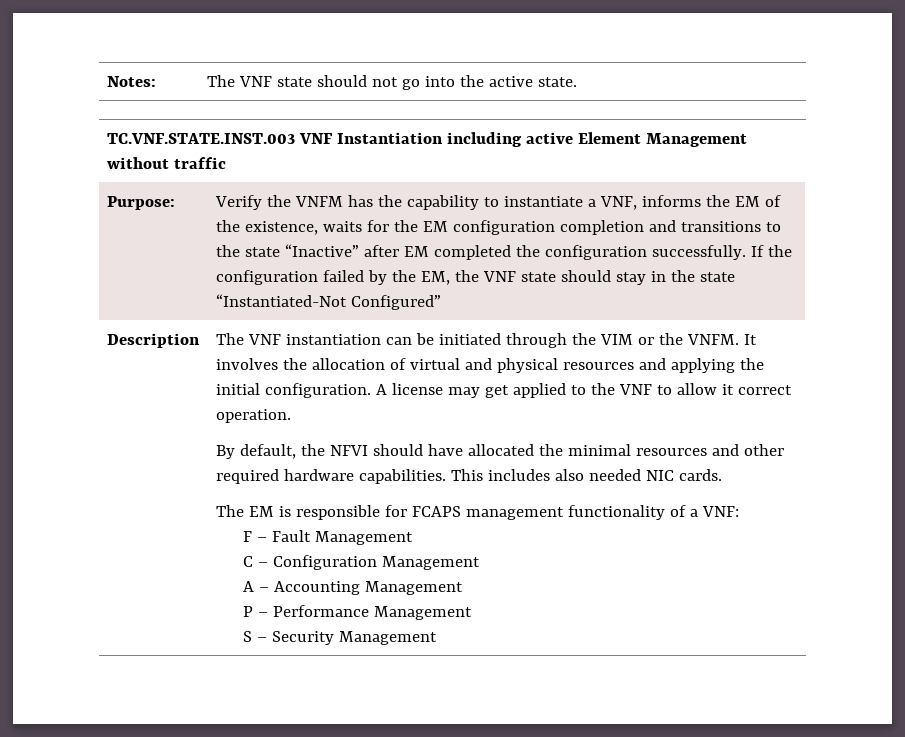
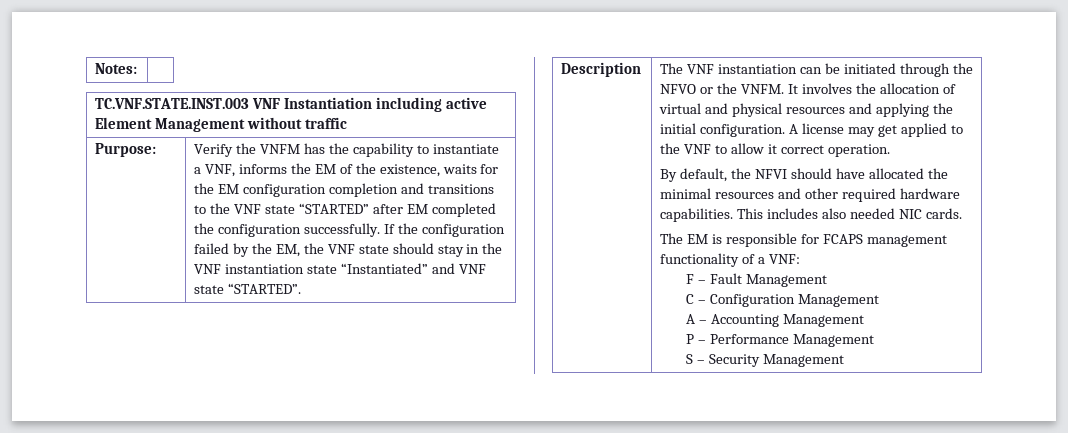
[207,75,577,90] The VNF state should not go into the active state. -> (138, 68) none
[245,244,360,257] state “Inactive” -> [234,203,369,214] VNF state “STARTED”
[699,272,735,282] [216,294,442,310] state “Instantiated-Not Configured” -> [194,263,486,274] [194,283,302,294] VNF instantiation state “Instantiated” and VNF state “STARTED”.
[599,334,633,345] VIM -> [660,84,697,94] NFVO

